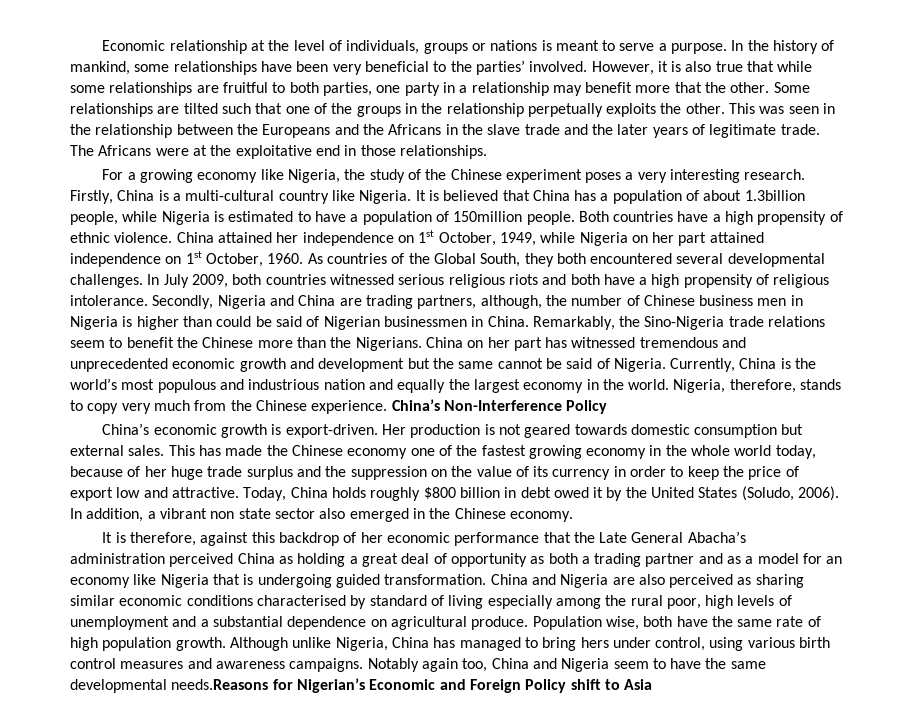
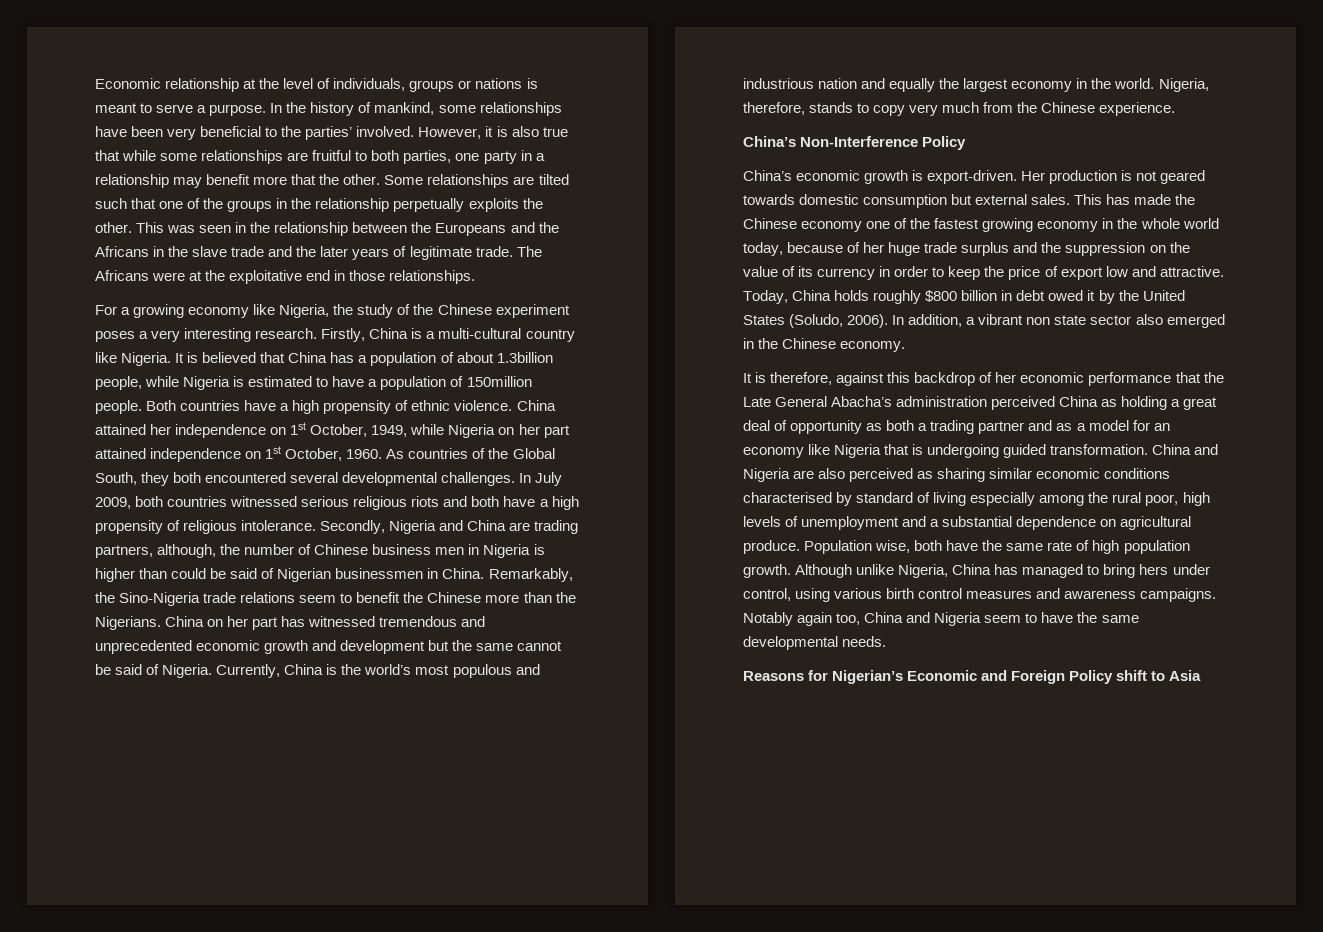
(388, 407) none -> (1176, 109) //
[171,679,269,690] needs.Reasons -> [842,636,887,647] [743,671,804,681] needs. // Reasons

